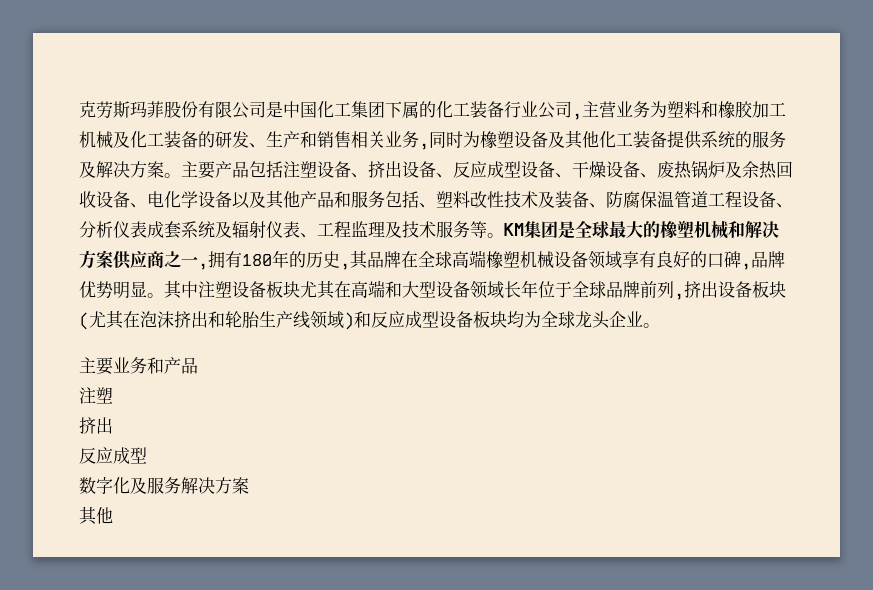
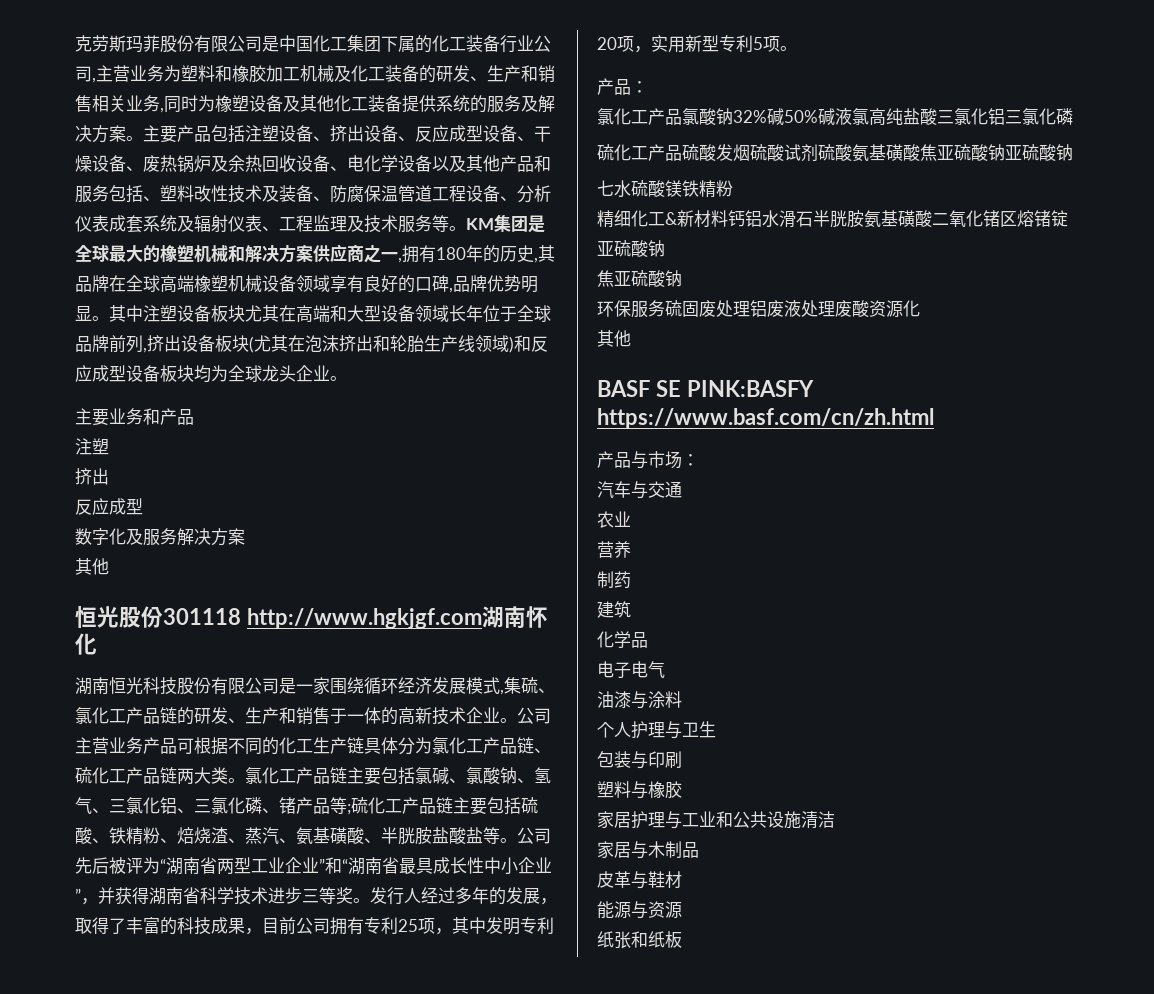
(113, 515) none -> [75,606,548,629] [75,633,97,655] [75,677,555,695] [75,707,551,725] [75,737,551,755] [75,767,551,785] [75,797,538,815] [75,827,551,845] [75,857,552,875] [75,887,557,905] [75,917,554,935] [597,35,797,53] [597,78,648,95] [597,108,1073,126] [597,144,1073,162] [597,180,733,197] [597,210,1068,228] [597,240,665,257] [597,270,682,287] [597,300,920,318] [597,330,631,347] [597,380,814,397] [597,408,934,429] [597,451,699,469] [597,481,682,499] [597,511,631,528] [597,541,631,558] [597,571,631,589] [597,601,631,618] [597,631,648,648] [597,661,665,679] [597,691,682,709] [597,721,716,739] [597,751,682,769] [597,781,682,799] [597,811,835,829] [597,841,699,859] [597,871,682,889] [597,901,682,919] [597,931,682,949] // 恒光股份301118 http://www.hgkjgf.com湖南怀化 // 湖南恒光科技股份有限公司是一家围绕循环经济发展模式,集硫、氯化工产品链的研发、生产和销售于一体的高新技术企业。公司主营业务产品可根据不同的化工生产链具体分为氯化工产品链、硫化工产品链两大类。氯化工产品链主要包括氯碱、氯酸钠、氢气、三氯化铝、三氯化磷、锗产品等;硫化工产品链主要包括硫酸、铁精粉、焙烧渣、蒸汽、氨基磺酸、半胱胺盐酸盐等。公司先后被评为“湖南省两型工业企业”和“湖南省最具成长性中小企业”，并获得湖南省科学技术进步三等奖。发行人经过多年的发展，取得了丰富的科技成果，目前公司拥有专利25项，其中发明专利20项，实用新型专利5项。 // 产品： // 氯化工产品氯酸钠32%碱50%碱液氯高纯盐酸三氯化铝三氯化磷 // 硫化工产品硫酸发烟硫酸试剂硫酸氨基磺酸焦亚硫酸钠亚硫酸钠 // 七水硫酸镁铁精粉 // 精细化工&新材料钙铝水滑石半胱胺氨基磺酸二氧化锗区熔锗锭亚硫酸钠 // 焦亚硫酸钠 // 环保服务硫固废处理铝废液处理废酸资源化 // 其他 // BASF SE PINK:BASFY https://www.basf.com/cn/zh.html // 产品与市场： // 汽车与交通 // 农业 // 营养 // 制药 // 建筑 // 化学品 // 电子电气 // 油漆与涂料 // 个人护理与卫生 // 包装与印刷 // 塑料与橡胶 // 家居护理与工业和公共设施清洁 // 家居与木制品 // 皮革与鞋材 // 能源与资源 // 纸张和纸板

